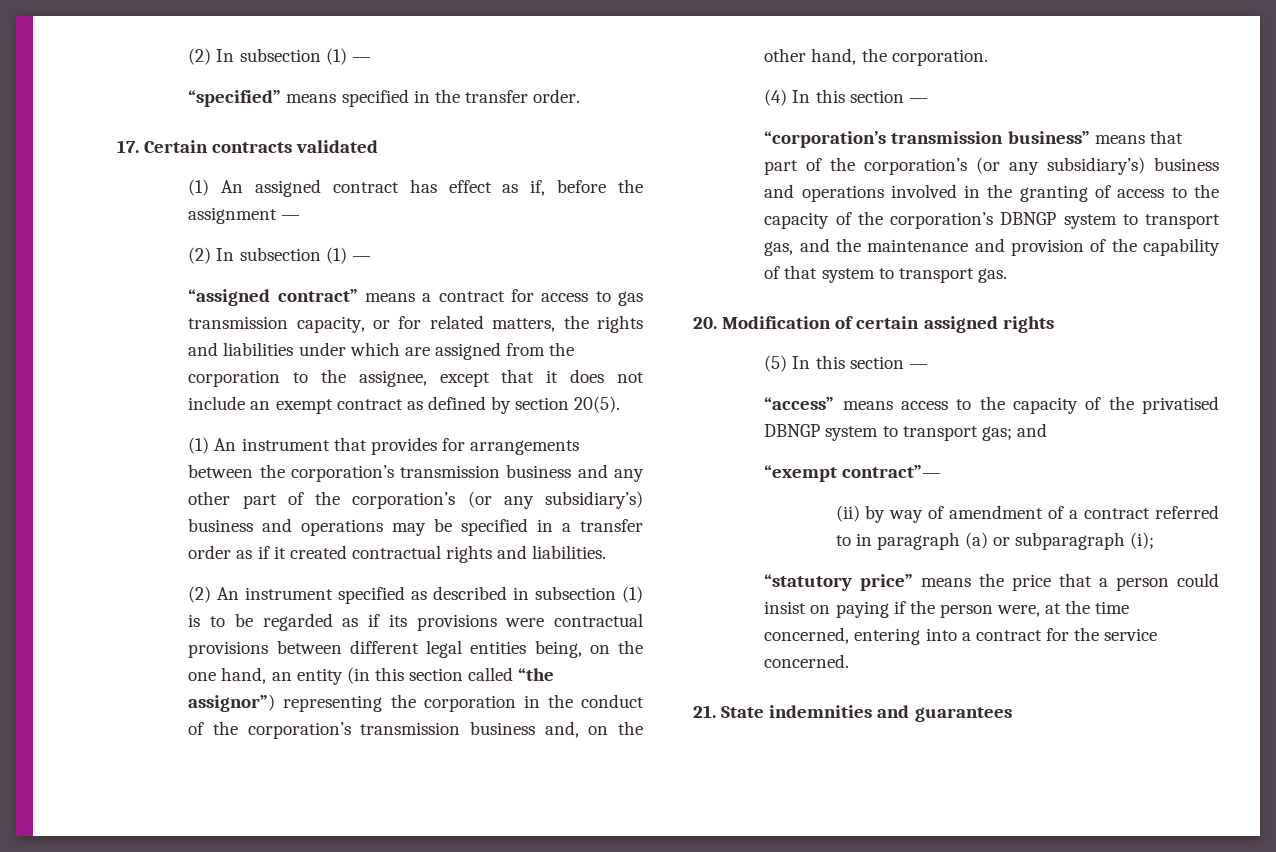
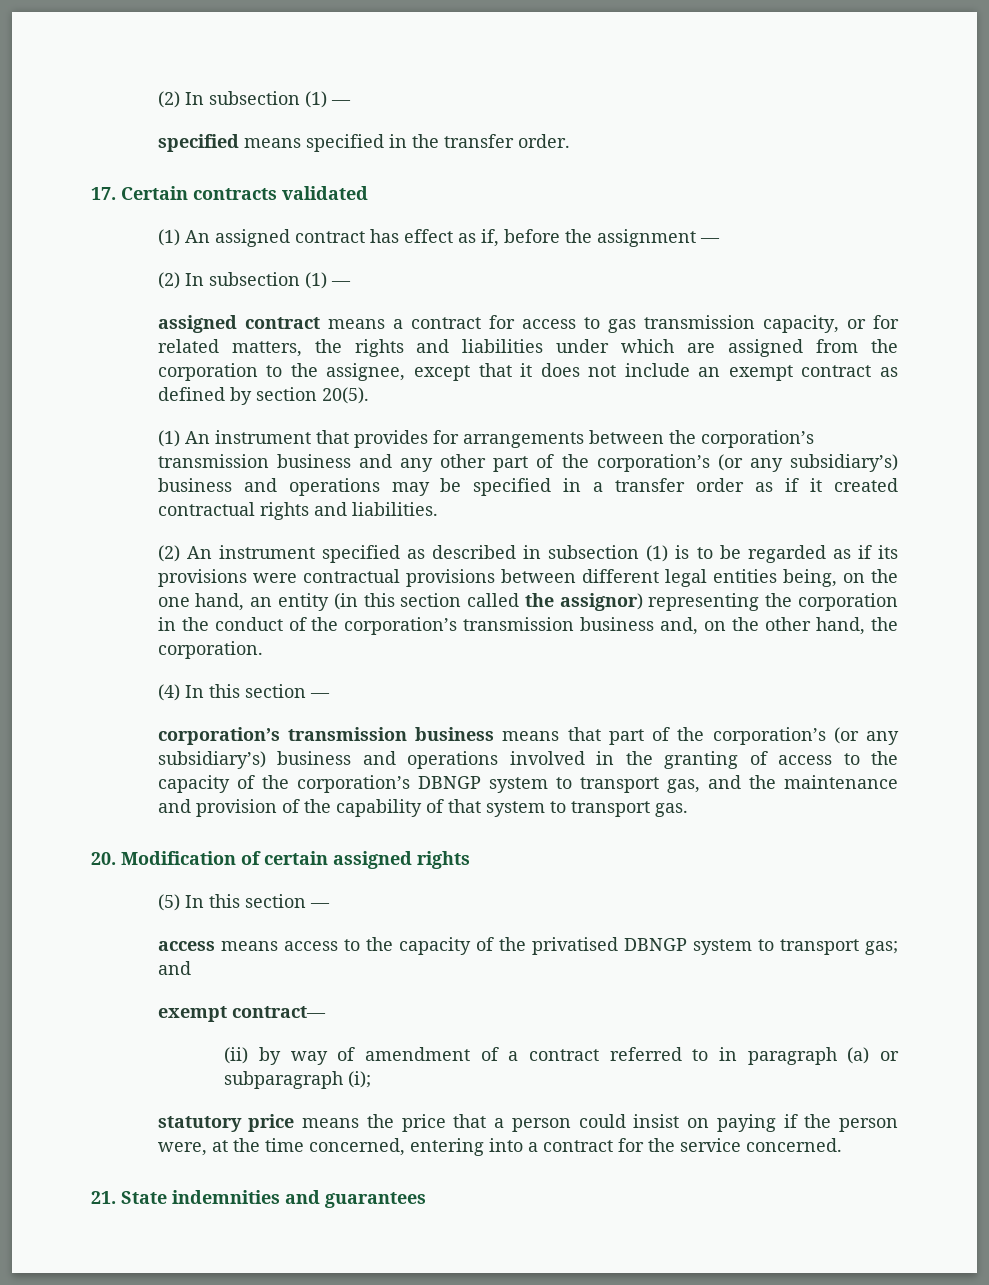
[188,48,371,65] [188,90,282,107] (2) In subsection (1) — // “specified” -> [157,91,351,108] [157,134,239,152] (2) In subsection (1) — // specified
[188,289,358,306] “assigned contract” -> [157,315,320,333] assigned contract
[518,668,555,681] [188,694,276,712] “the assignor”) -> [524,593,643,611] the assignor)
[764,131,1090,148] “corporation’s transmission business” -> [157,727,495,745] corporation’s transmission business
[764,397,835,410] “access” -> [157,941,215,951] access
[764,465,942,482] “exempt contract”— -> [157,1006,326,1022] exempt contract—
[764,574,914,591] “statutory price” -> [157,1114,295,1132] statutory price

